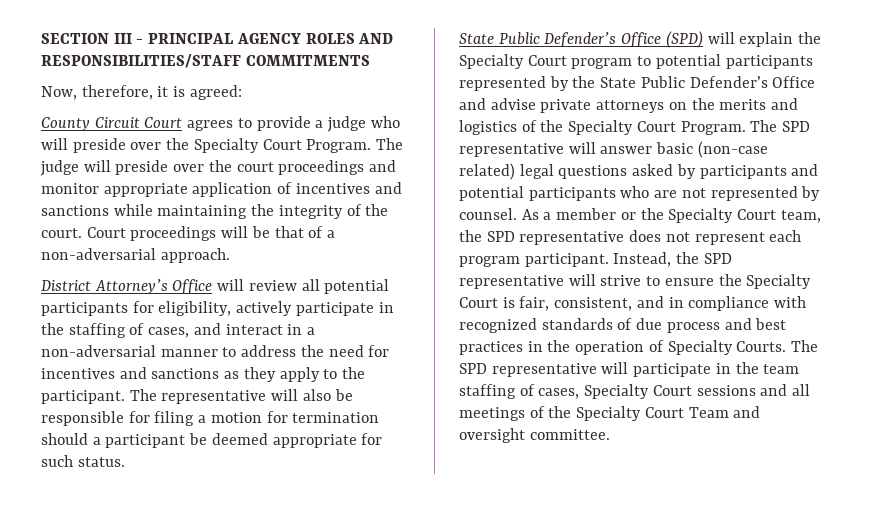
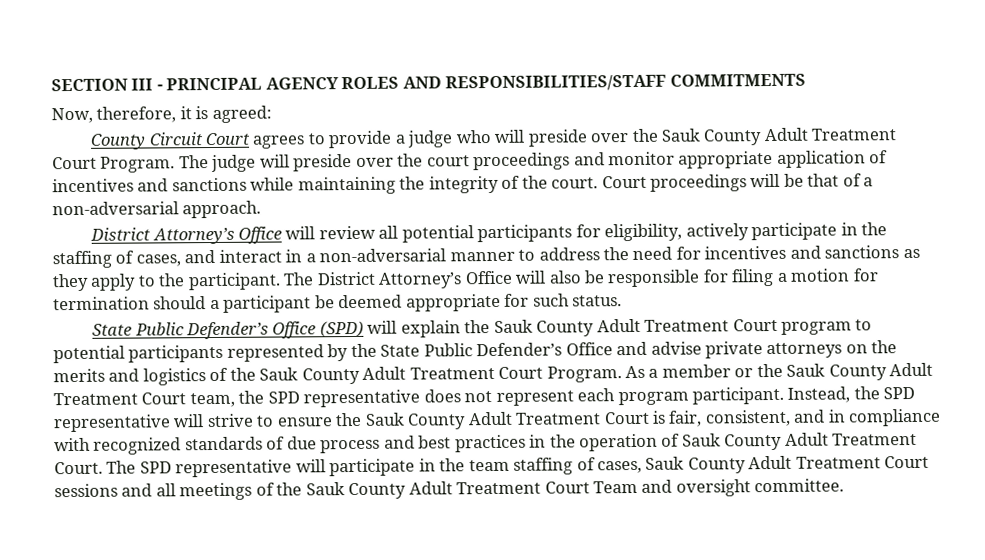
[193,138,259,153] Specialty -> [660,127,898,146] Sauk County Adult Treatment
[161,390,267,404] representative -> [316,270,513,289] District Attorney’s Office
[459,54,524,69] Specialty -> [493,318,730,337] Sauk County Adult Treatment
[568,120,811,135] [459,141,768,158] [459,163,819,180] [459,186,821,201] [459,208,517,220] Specialty Court Program. The SPD representative will answer basic (non-case related) legal questions asked by participants and potential participants who are not represented by counsel. -> [259,366,622,385] Sauk County Adult Treatment Court Program.
[668,208,734,223] Specialty -> [786,362,934,381] [53,392,138,406] Sauk County Adult Treatment
[746,274,812,289] Specialty -> [364,411,602,430] Sauk County Adult Treatment
[667,340,787,355] Specialty Courts. -> [681,432,918,451] [54,461,103,475] Sauk County Adult Treatment Court.
[584,384,650,399] Specialty -> [645,455,881,474] Sauk County Adult Treatment
[576,406,642,421] Specialty -> [305,481,542,500] Sauk County Adult Treatment

